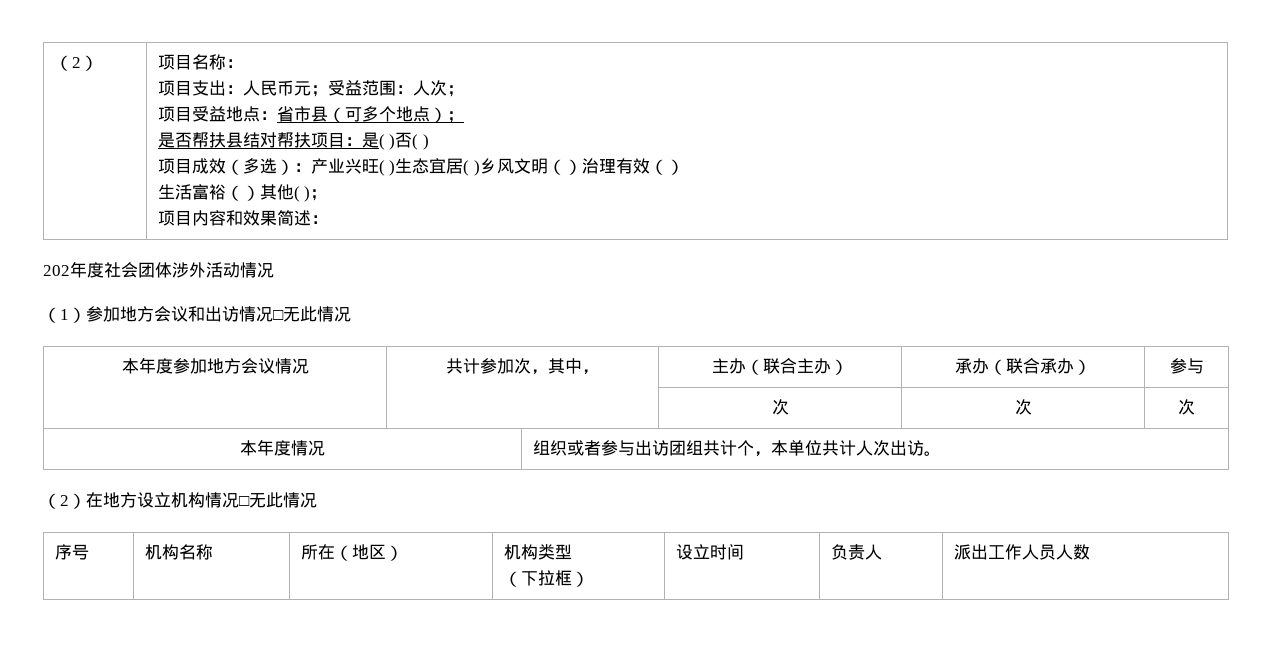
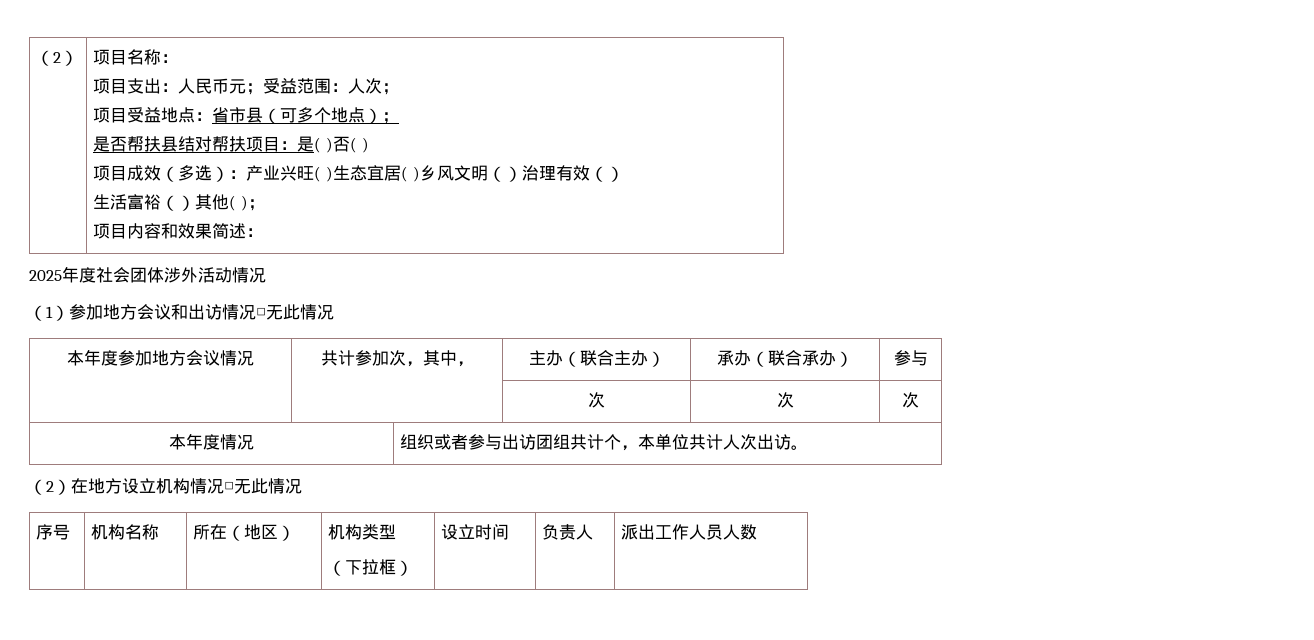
[43,265,70,276] 202 -> [29,270,62,281] 2025

